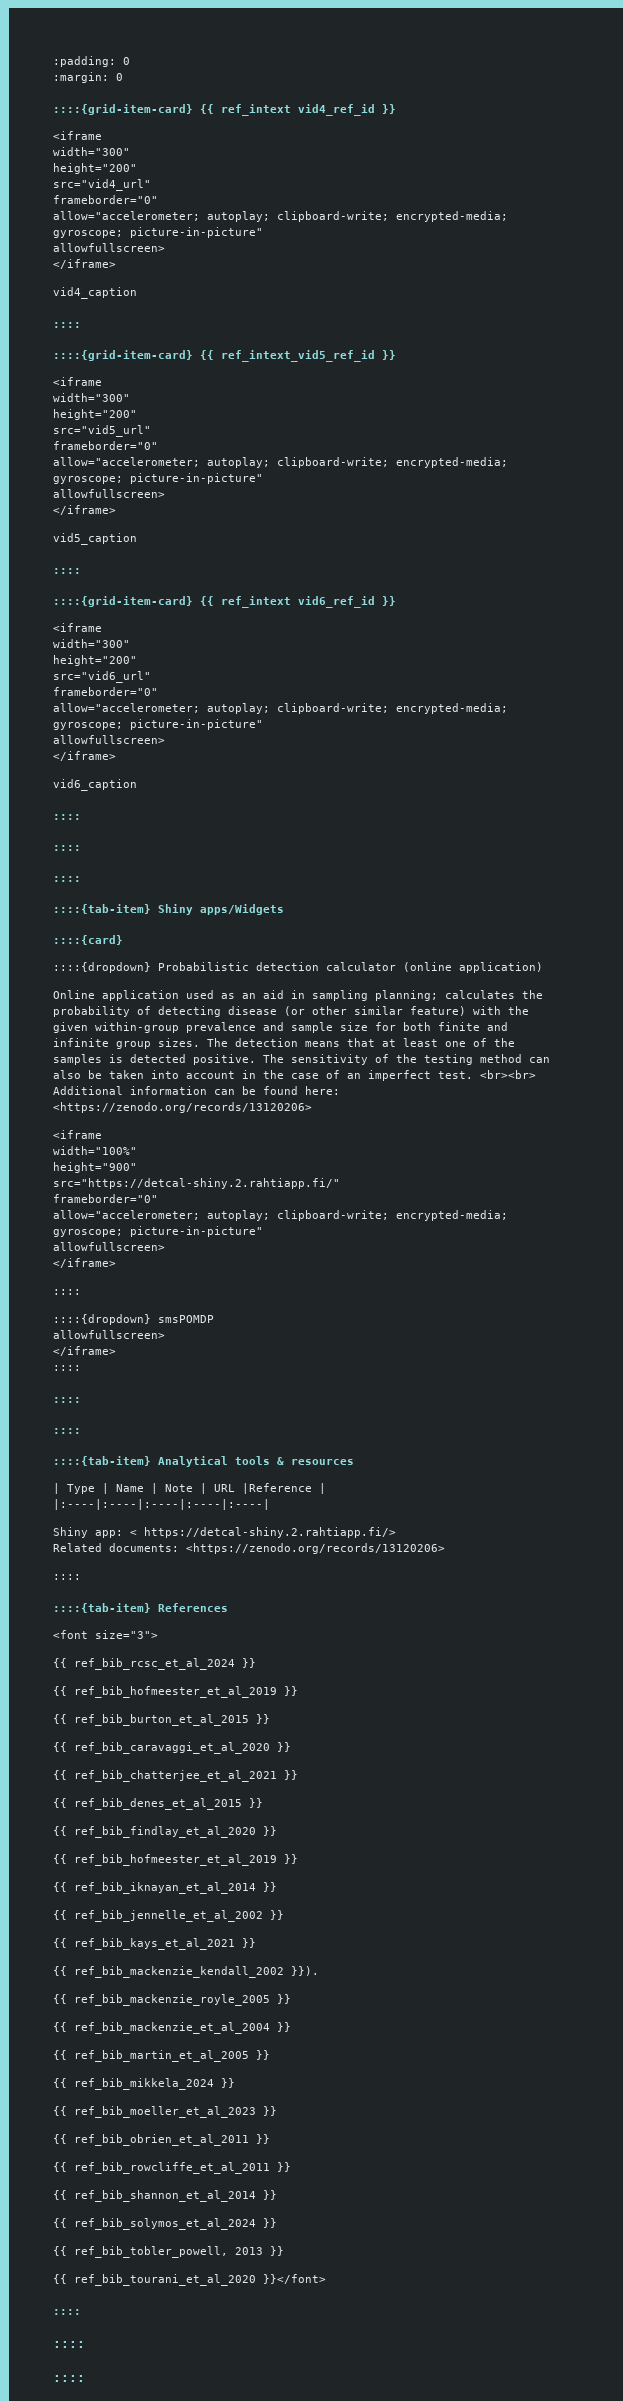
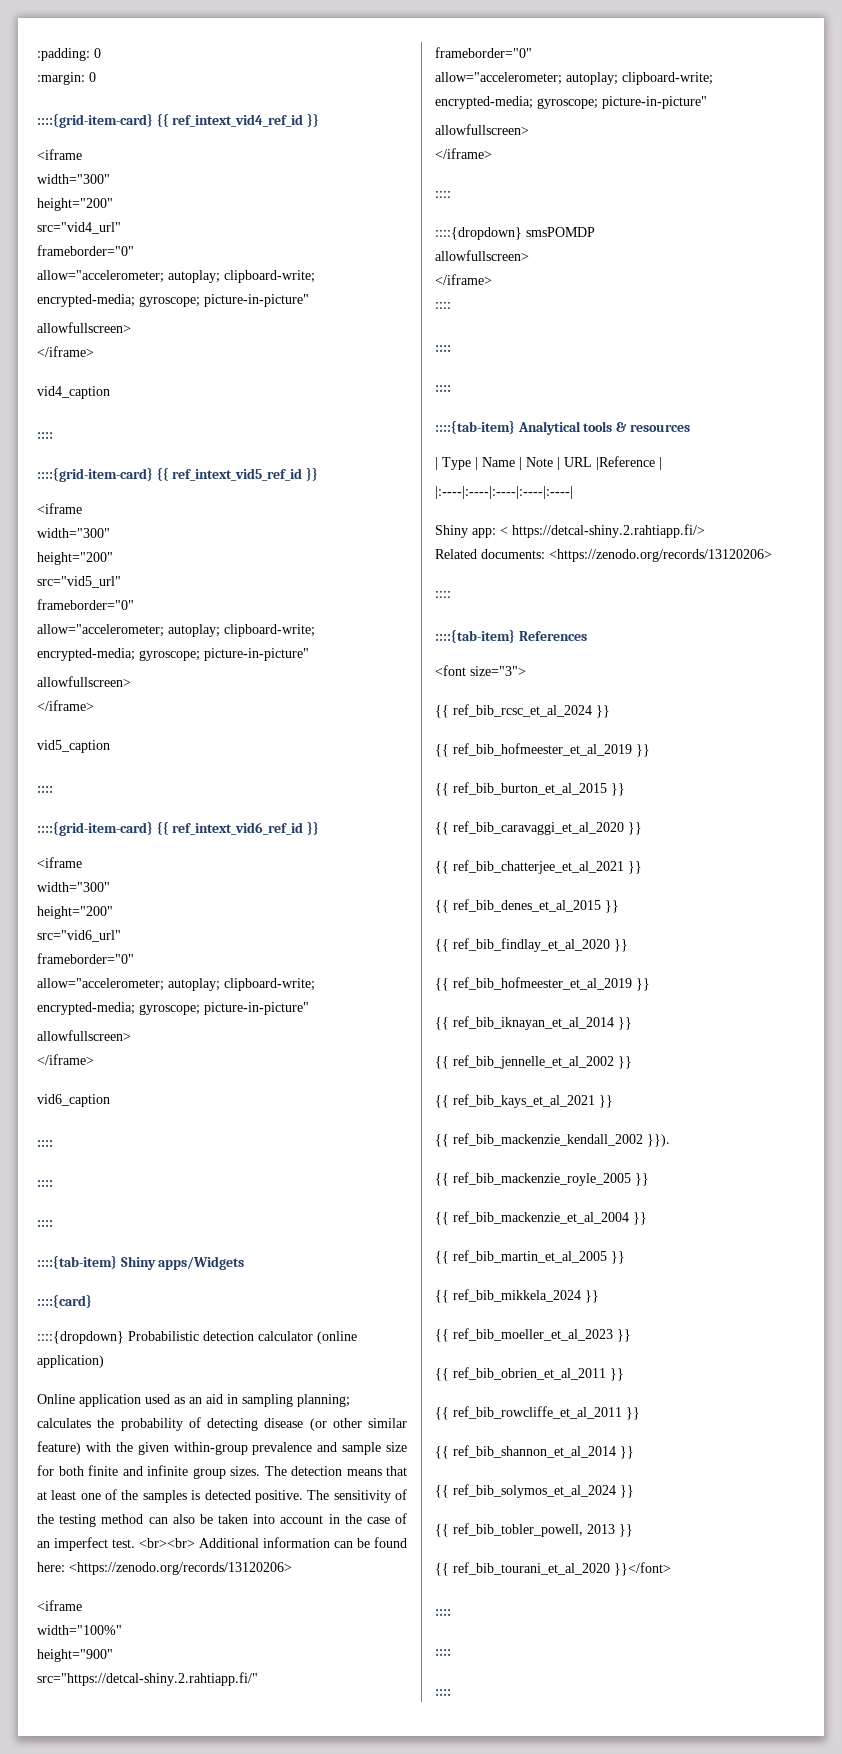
[221,104,375,116] ref_intext vid4_ref_id -> [172,114,304,127] ref_intext_vid4_ref_id
[221,596,375,608] ref_intext vid6_ref_id -> [172,822,304,835] ref_intext_vid6_ref_id

